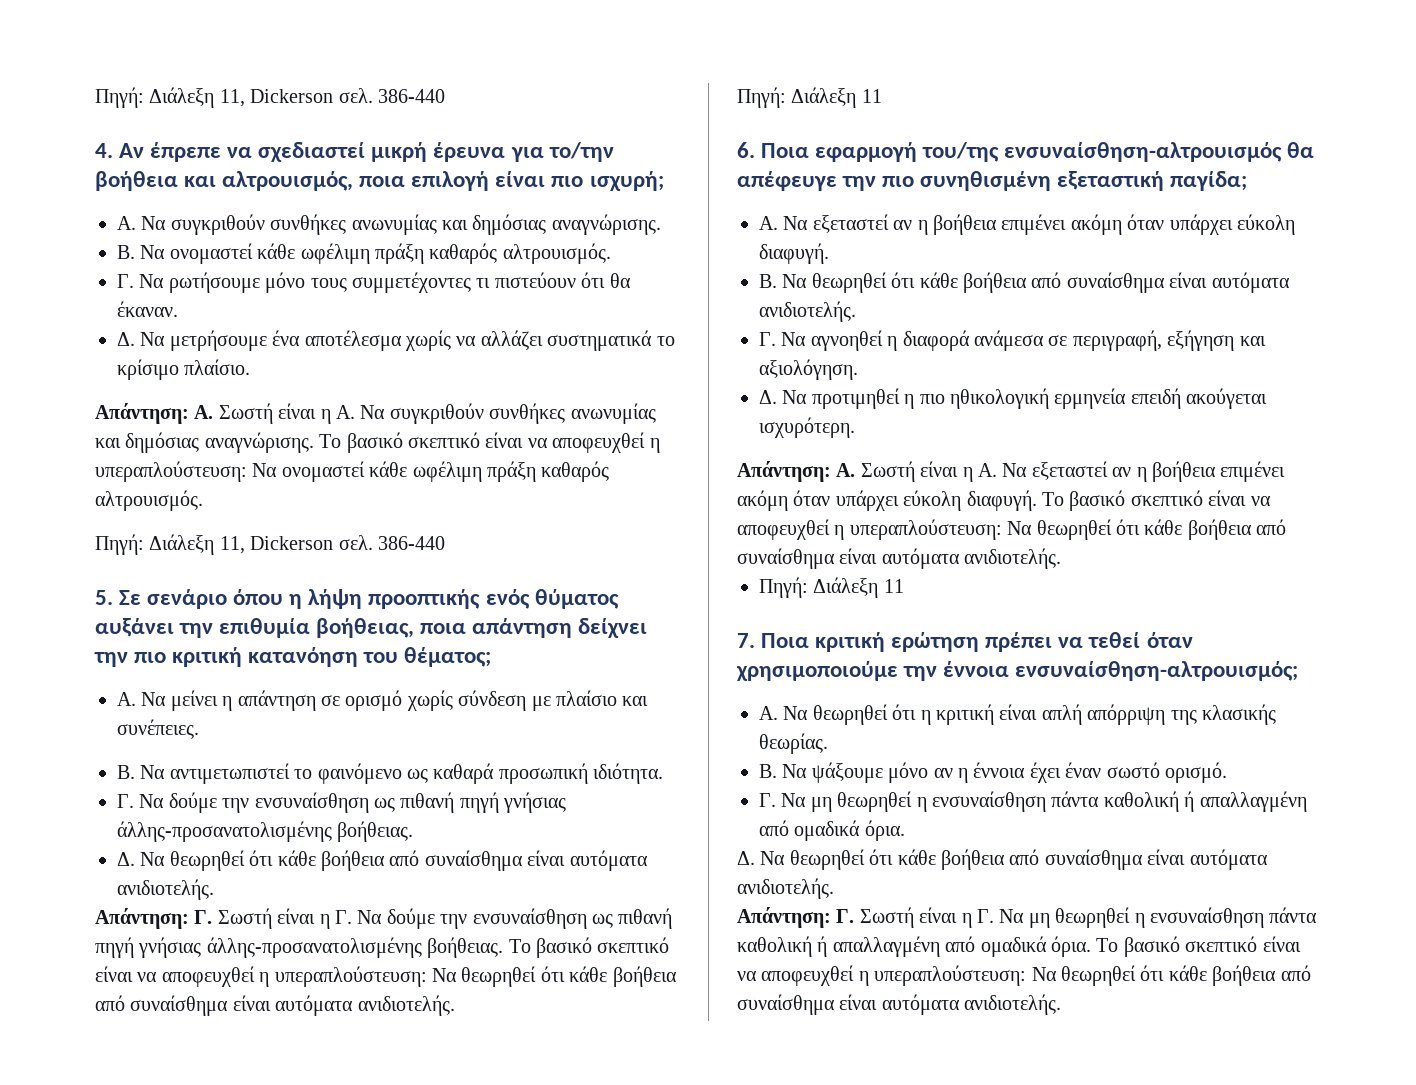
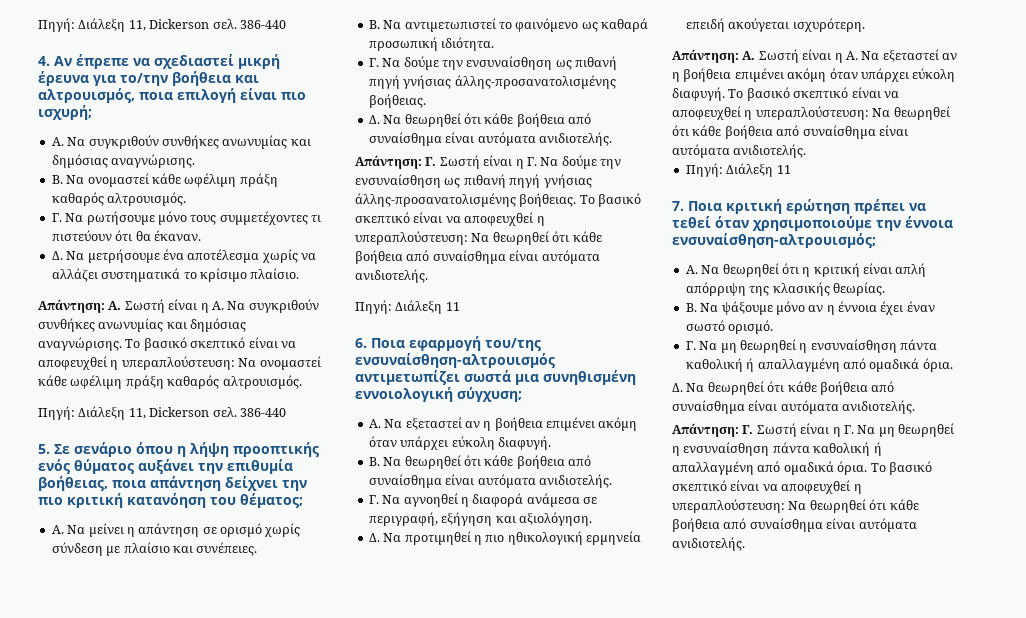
[1287,142,1315,158] [737,171,1248,191] θα απέφευγε την πιο συνηθισμένη εξεταστική παγίδα; -> [355,370,636,385] [355,387,522,402] αντιμετωπίζει σωστά μια συνηθισμένη εννοιολογική σύγχυση;

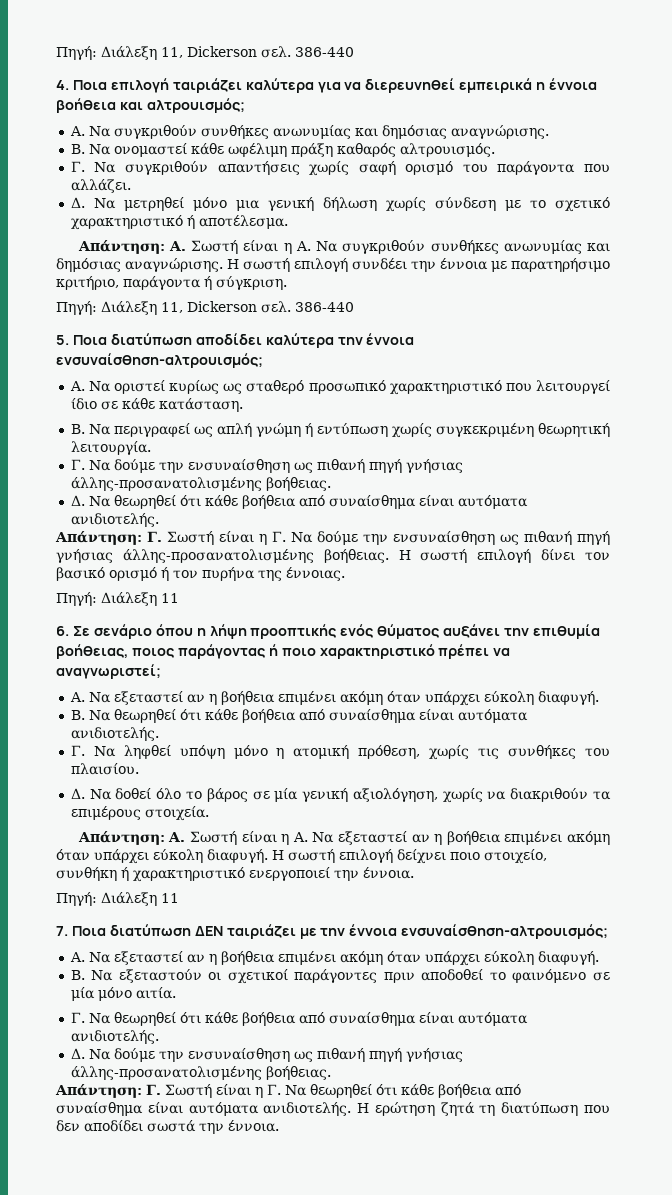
[54,54,280,69] [38,71,259,86] [38,88,306,103] [38,105,92,120] Αν έπρεπε να σχεδιαστεί μικρή έρευνα για το/την βοήθεια και αλτρουισμός, ποια επιλογή είναι πιο ισχυρή; -> [72,78,598,93] [56,98,245,113] Ποια επιλογή ταιριάζει καλύτερα για να διερευνηθεί εμπειρικά η έννοια βοήθεια και αλτρουισμός;
[86,211,322,225] [51,230,201,241] [51,249,316,263] [51,268,300,282] ρωτήσουμε μόνο τους συμμετέχοντες τι πιστεύουν ότι θα έκαναν. // Δ. Να μετρήσουμε ένα αποτέλεσμα χωρίς να αλλάζει συστηματικά το κρίσιμο πλαίσιο. -> [124,161,610,176] [70,179,131,193] [70,197,610,212] [70,215,288,230] συγκριθούν απαντήσεις χωρίς σαφή ορισμό του παράγοντα που αλλάζει. // Δ. Να μετρηθεί μόνο μια γενική δήλωση χωρίς σύνδεση με το σχετικό χαρακτηριστικό ή αποτέλεσμα.
[125,337,296,351] [38,356,322,370] [38,375,302,389] Το βασικό σκεπτικό είναι να αποφευχθεί η υπεραπλούστευση: Να ονομαστεί κάθε ωφέλιμη πράξη καθαρός αλτρουισμός. -> [227,258,610,272] [56,276,287,290] Η σωστή επιλογή συνδέει την έννοια με παρατηρήσιμο κριτήριο, παράγοντα ή σύγκριση.
[54,442,319,457] [38,459,293,474] [38,476,307,491] [38,493,303,508] [51,523,301,537] [51,542,258,556] [368,18,648,32] [368,37,495,51] Σε σενάριο όπου η λήψη προοπτικής ενός θύματος αυξάνει την επιθυμία βοήθειας, ποια απάντηση δείχνει την πιο κριτική κατανόηση του θέματος; // Α. Να μείνει η απάντηση σε ορισμό χωρίς σύνδεση με πλαίσιο και συνέπειες. // Β. Να αντιμετωπιστεί το φαινόμενο ως καθαρά προσωπική ιδιότητα. -> [72,333,415,348] [56,353,263,368] [69,380,610,395] [70,398,243,412] [70,423,610,438] [70,441,151,455] Ποια διατύπωση αποδίδει καλύτερα την έννοια ενσυναίσθηση-αλτρουισμός; // Α. Να οριστεί κυρίως ως σταθερό προσωπικό χαρακτηριστικό που λειτουργεί ίδιο σε κάθε κατάσταση. // Β. Να περιγραφεί ως απλή γνώμη ή εντύπωση χωρίς συγκεκριμένη θεωρητική λειτουργία.
[579,193,642,207] [355,212,545,226] [355,231,602,245] [355,250,600,264] [355,269,428,283] [355,300,460,314] [355,336,541,351] [355,353,555,368] [355,370,636,385] [355,387,522,402] Το βασικό σκεπτικό είναι να αποφευχθεί η υπεραπλούστευση: Να θεωρηθεί ότι κάθε βοήθεια από συναίσθημα είναι αυτόματα ανιδιοτελής. // Πηγή: Διάλεξη 11 // 6. Ποια εφαρμογή του/της ενσυναίσθηση-αλτρουισμός αντιμετωπίζει σωστά μια συνηθισμένη εννοιολογική σύγχυση; -> [398,549,610,563] [56,567,345,581] [56,592,179,606] [56,624,601,639] [56,644,511,659] [56,664,161,679] Η σωστή επιλογή δίνει τον βασικό ορισμό ή τον πυρήνα της έννοιας. // Πηγή: Διάλεξη 11 // 6. Σε σενάριο όπου η λήψη προοπτικής ενός θύματος αυξάνει την επιθυμία βοήθειας, ποιος παράγοντας ή ποιο χαρακτηριστικό πρέπει να αναγνωριστεί;
[403,493,597,507] [368,512,592,526] [368,531,641,545] [685,18,865,32] αγνοηθεί η διαφορά ανάμεσα σε περιγραφή, εξήγηση και αξιολόγηση. // Δ. Να προτιμηθεί η πιο ηθικολογική ερμηνεία επειδή ακούγεται ισχυρότερη. -> [123,745,611,760] [70,763,139,775] [70,788,611,803] [70,806,209,821] ληφθεί υπόψη μόνο η ατομική πρόθεση, χωρίς τις συνθήκες του πλαισίου. // Δ. Να δοθεί όλο το βάρος σε μία γενική αξιολόγηση, χωρίς να διακριθούν τα επιμέρους στοιχεία.
[728,87,899,101] [672,106,869,120] Το βασικό σκεπτικό είναι να αποφευχθεί η υπεραπλούστευση: -> [272,849,547,864] [56,867,414,882] [56,892,179,906] [56,924,609,939] [69,951,599,966] [70,969,610,984] [70,987,176,1001] [70,1012,85,1023] Η σωστή επιλογή δείχνει ποιο στοιχείο, συνθήκη ή χαρακτηριστικό ενεργοποιεί την έννοια. // Πηγή: Διάλεξη 11 // 7. Ποια διατύπωση ΔΕΝ ταιριάζει με την έννοια ενσυναίσθηση-αλτρουισμός; // Α. Να εξεταστεί αν η βοήθεια επιμένει ακόμη όταν υπάρχει εύκολη διαφυγή. // Β. Να εξεταστούν οι σχετικοί παράγοντες πριν αποδοθεί το φαινόμενο σε μία μόνο αιτία. // Γ.
[685,163,791,177] [672,199,926,214] [672,216,953,231] [672,233,876,248] [685,263,927,277] [685,282,885,296] [685,301,935,315] [685,320,774,334] [685,339,937,353] [685,358,953,372] [672,383,683,392] Πηγή: Διάλεξη 11 // 7. Ποια κριτική ερώτηση πρέπει να τεθεί όταν χρησιμοποιούμε την έννοια ενσυναίσθηση-αλτρουισμός; // Α. Να θεωρηθεί ότι η κριτική είναι απλή απόρριψη της κλασικής θεωρίας. // Β. Να ψάξουμε μόνο αν η έννοια έχει έναν σωστό ορισμό. // Γ. Να μη θεωρηθεί η ενσυναίσθηση πάντα καθολική ή απαλλαγμένη από ομαδικά όρια. // Δ. -> [70,1048,463,1062] [70,1066,331,1080] [55,1084,281,1098] Δ. Να δούμε την ενσυναίσθηση ως πιθανή πηγή γνήσιας άλλης-προσανατολισμένης βοήθειας. // Απάντηση: Γ. Σωστή είναι η Γ.
[672,423,955,437] [672,442,882,456] [672,461,932,475] [672,480,862,494] [672,499,919,513] [672,518,917,532] [672,537,745,551] // Απάντηση: Γ. Σωστή είναι η Γ. Να μη θεωρηθεί η ενσυναίσθηση πάντα καθολική ή απαλλαγμένη από ομαδικά όρια. Το βασικό σκεπτικό είναι να αποφευχθεί η υπεραπλούστευση: Να θεωρηθεί ότι κάθε βοήθεια από συναίσθημα είναι αυτόματα ανιδιοτελής. -> [357,1102,610,1116] [56,1120,279,1134] Η ερώτηση ζητά τη διατύπωση που δεν αποδίδει σωστά την έννοια.

